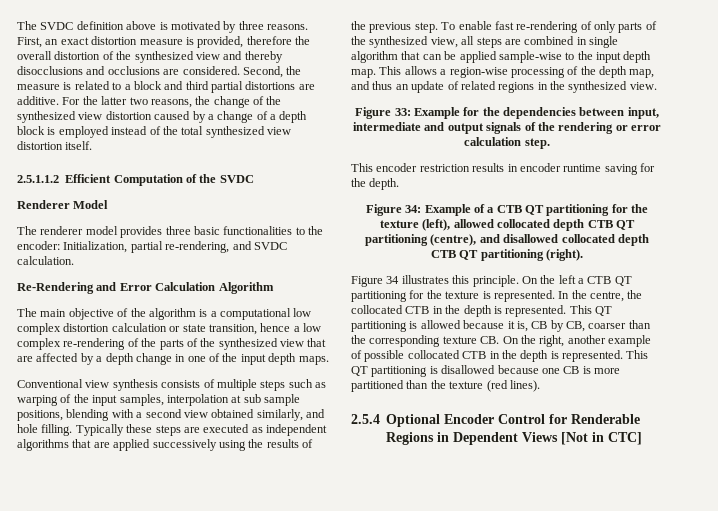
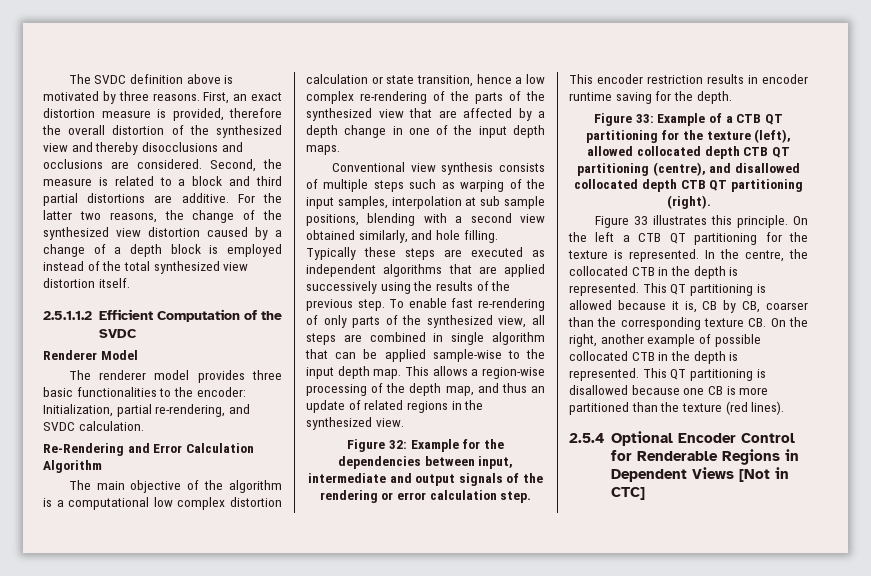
[394,108,411,116] 33: -> [388,440,407,449] 32:
[405,205,422,213] 34: -> [635,114,654,123] 33:
[386,276,400,284] 34 -> [633,216,648,225] 33

